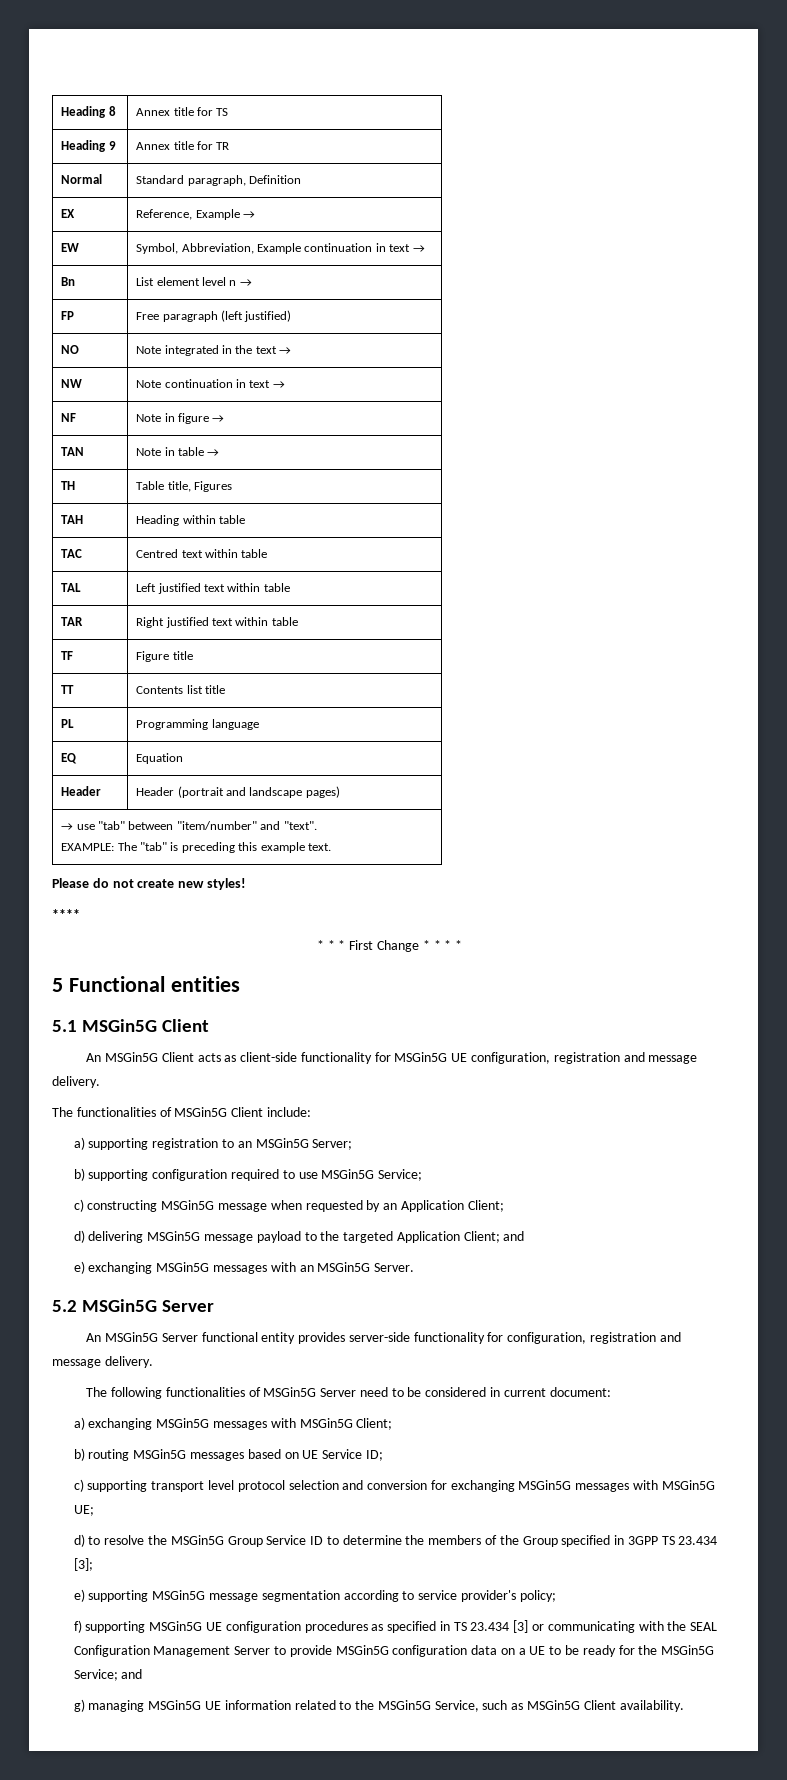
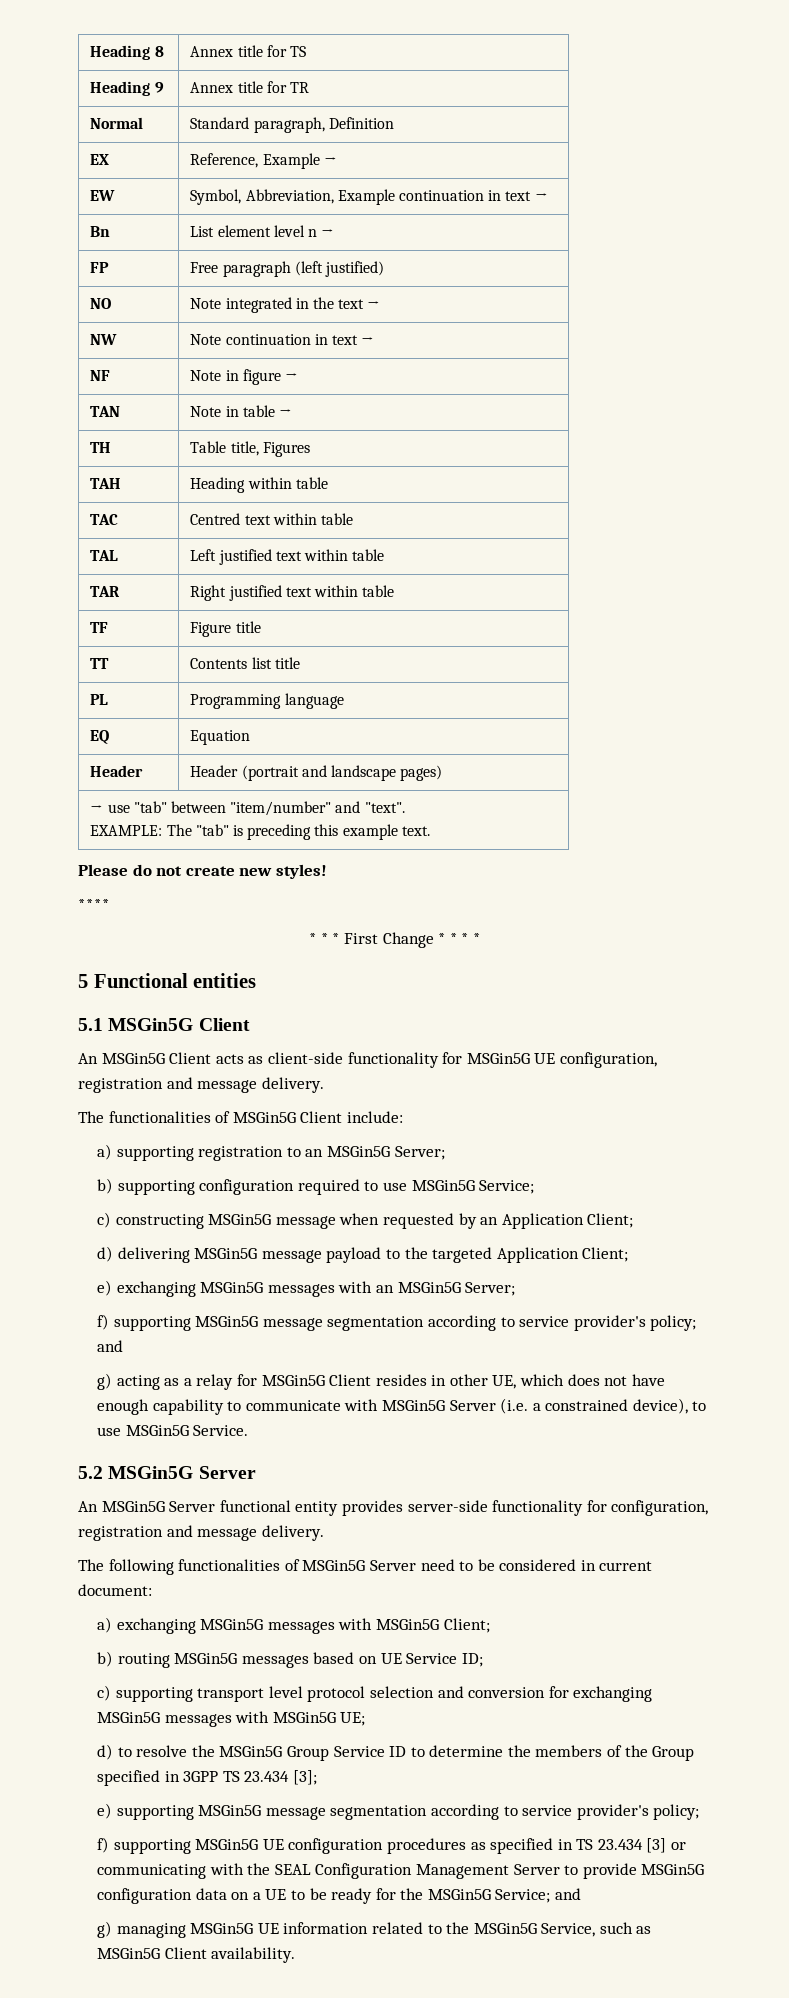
[503,1231,525,1241] and -> (629, 1254) none
[374,1263,415,1272] Server. -> [465,1282,516,1296] [96,1314,697,1331] [96,1340,123,1352] [96,1373,665,1390] [96,1398,707,1415] [96,1425,249,1436] Server; // f) supporting MSGin5G message segmentation according to service provider's policy; and // g) acting as a relay for MSGin5G Client resides in other UE, which does not have enough capability to communicate with MSGin5G Server (i.e. a constrained device), to use MSGin5G Service.

